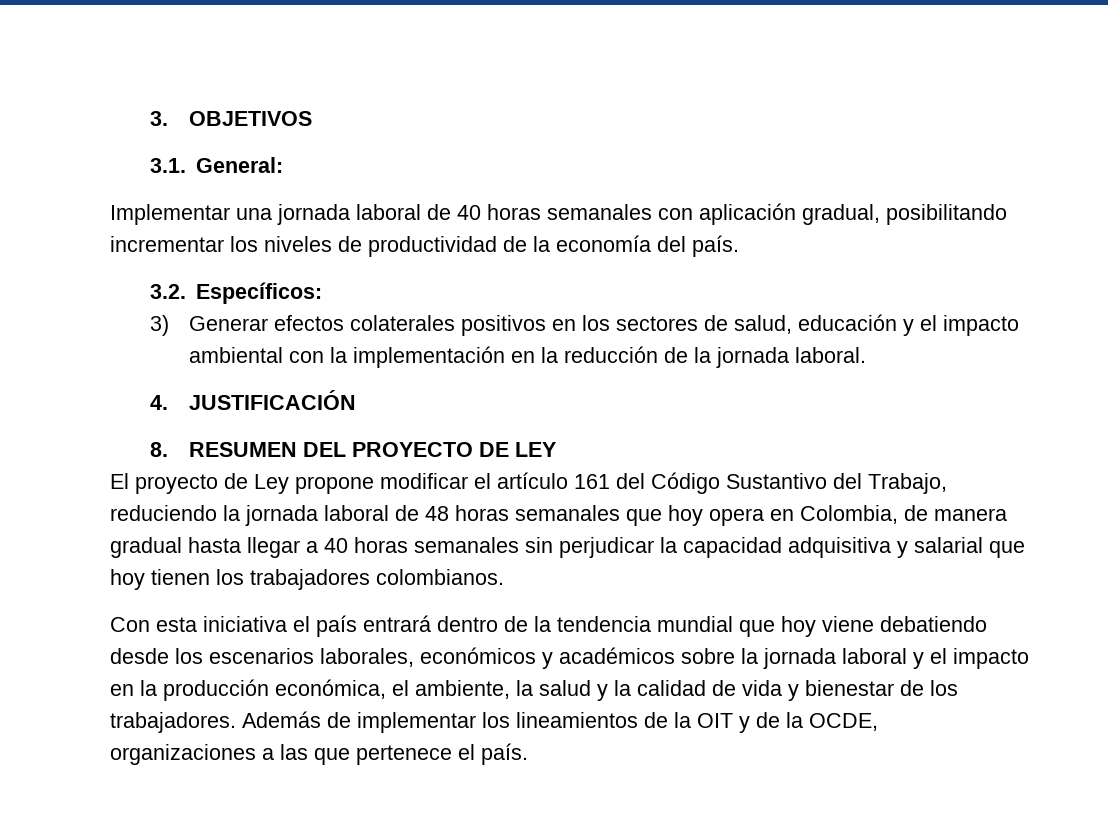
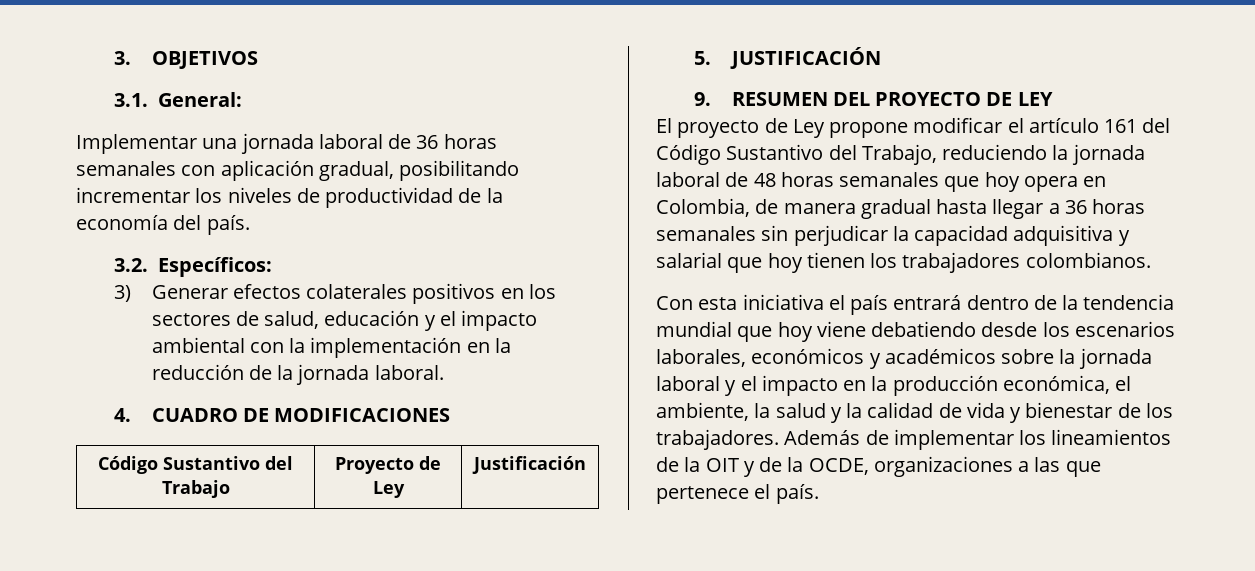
[457,205,481,220] 40 -> [416,135,439,149] 36
(168, 402) none -> [151,408,451,422] [98,456,293,474] [161,480,230,498] [335,456,441,474] [372,481,405,498] [472,456,586,474] [693,51,711,65] CUADRO DE MODIFICACIONES // Código Sustantivo del Trabajo | Proyecto de Ley | Justificación // 5.
[149,442,168,457] 8. -> [693,92,711,106] 9.
[324,538,348,553] 40 -> [1064,200,1087,214] 36

